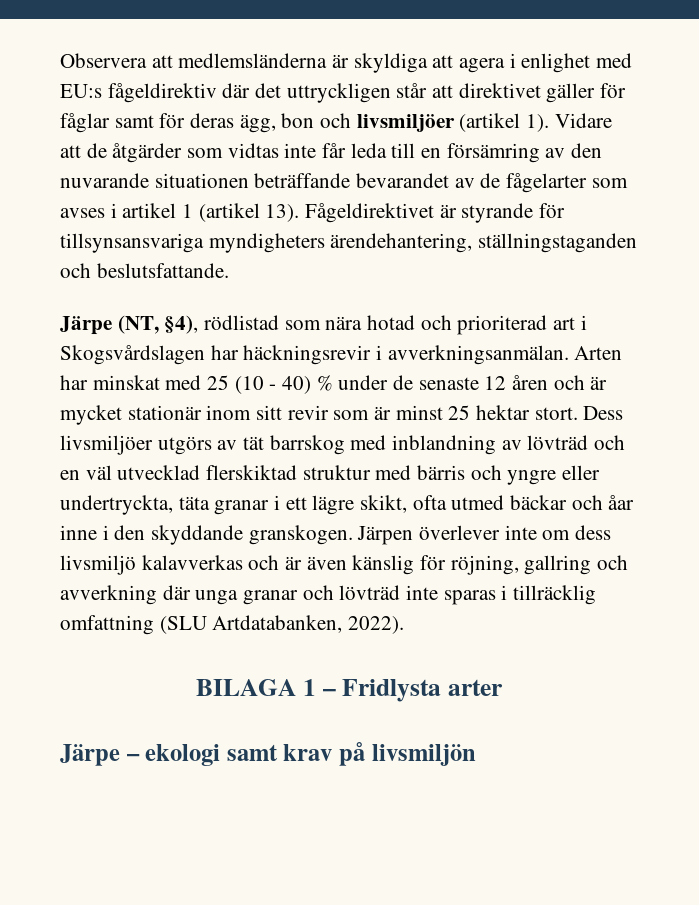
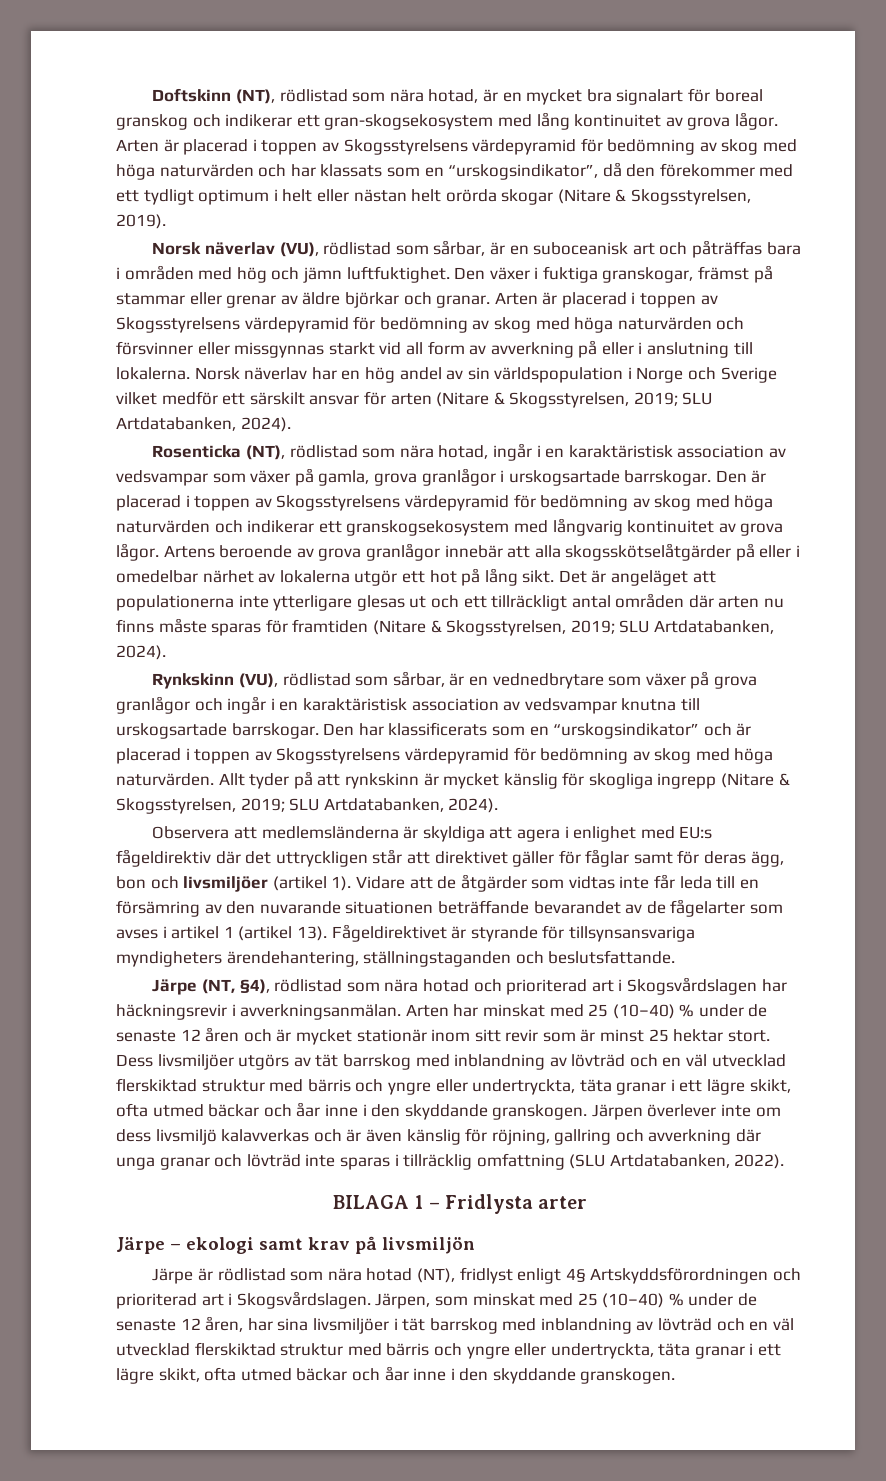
(60, 60) none -> [152,88,763,105] [116,112,778,130] [116,138,798,155] [116,162,794,180] [116,189,752,205] [116,214,166,229] [152,240,801,258] [116,265,773,283] [116,292,718,308] [116,316,745,333] [116,340,753,358] [116,367,777,383] [116,391,713,408] [116,417,291,432] [152,443,786,461] [116,468,767,486] [116,494,774,511] [116,518,784,536] [116,543,801,561] [116,568,716,586] [116,593,785,611] [116,618,774,636] [116,645,166,660] [152,671,757,689] [116,696,700,714] [116,722,752,739] [116,747,774,764] [116,771,790,789] [116,798,499,814] Doftskinn (NT), rödlistad som nära hotad, är en mycket bra signalart för boreal granskog och indikerar ett gran-skogsekosystem med lång kontinuitet av grova lågor. Arten är placerad i toppen av Skogsstyrelsens värdepyramid för bedömning av skog med höga naturvärden och har klassats som en “urskogsindikator”, då den förekommer med ett tydligt optimum i helt eller nästan helt orörda skogar (Nitare & Skogsstyrelsen, 2019). // Norsk näverlav (VU), rödlistad som sårbar, är en suboceanisk art och påträffas bara i områden med hög och jämn luftfuktighet. Den växer i fuktiga granskogar, främst på stammar eller grenar av äldre björkar och granar. Arten är placerad i toppen av Skogsstyrelsens värdepyramid för bedömning av skog med höga naturvärden och försvinner eller missgynnas starkt vid all form av avverkning på eller i anslutning till lokalerna. Norsk näverlav har en hög andel av sin världspopulation i Norge och Sverige vilket medför ett särskilt ansvar för arten (Nitare & Skogsstyrelsen, 2019; SLU Artdatabanken, 2024). // Rosenticka (NT), rödlistad som nära hotad, ingår i en karaktäristisk association av vedsvampar som växer på gamla, grova granlågor i urskogsartade barrskogar. Den är placerad i toppen av Skogsstyrelsens värdepyramid för bedömning av skog med höga naturvärden och indikerar ett granskogsekosystem med långvarig kontinuitet av grova lågor. Artens beroende av grova granlågor innebär att alla skogsskötselåtgärder på eller i omedelbar närhet av lokalerna utgör ett hot på lång sikt. Det är angeläget att populationerna inte ytterligare glesas ut och ett tillräckligt antal områden där arten nu finns måste sparas för framtiden (Nitare & Skogsstyrelsen, 2019; SLU Artdatabanken, 2024). // Rynkskinn (VU), rödlistad som sårbar, är en vednedbrytare som växer på grova granlågor och ingår i en karaktäristisk association av vedsvampar knutna till urskogsartade barrskogar. Den har klassificerats som en “urskogsindikator” och är placerad i toppen av Skogsstyrelsens värdepyramid för bedömning av skog med höga naturvärden. Allt tyder på att rynkskinn är mycket känslig för skogliga ingrepp (Nitare & Skogsstyrelsen, 2019; SLU Artdatabanken, 2024). //
[234,376,312,394] (10 - 40) -> [612,1004,675,1019] (10–40)
(476, 755) none -> [152,1267,801,1284] [116,1291,758,1309] [116,1316,794,1334] [116,1342,782,1359] [116,1366,676,1384] // Järpe är rödlistad som nära hotad (NT), fridlyst enligt 4§ Artskyddsförordningen och prioriterad art i Skogsvårdslagen. Järpen, som minskat med 25 (10–40) % under de senaste 12 åren, har sina livsmiljöer i tät barrskog med inblandning av lövträd och en väl utvecklad flerskiktad struktur med bärris och yngre eller undertryckta, täta granar i ett lägre skikt, ofta utmed bäckar och åar inne i den skyddande granskogen.

